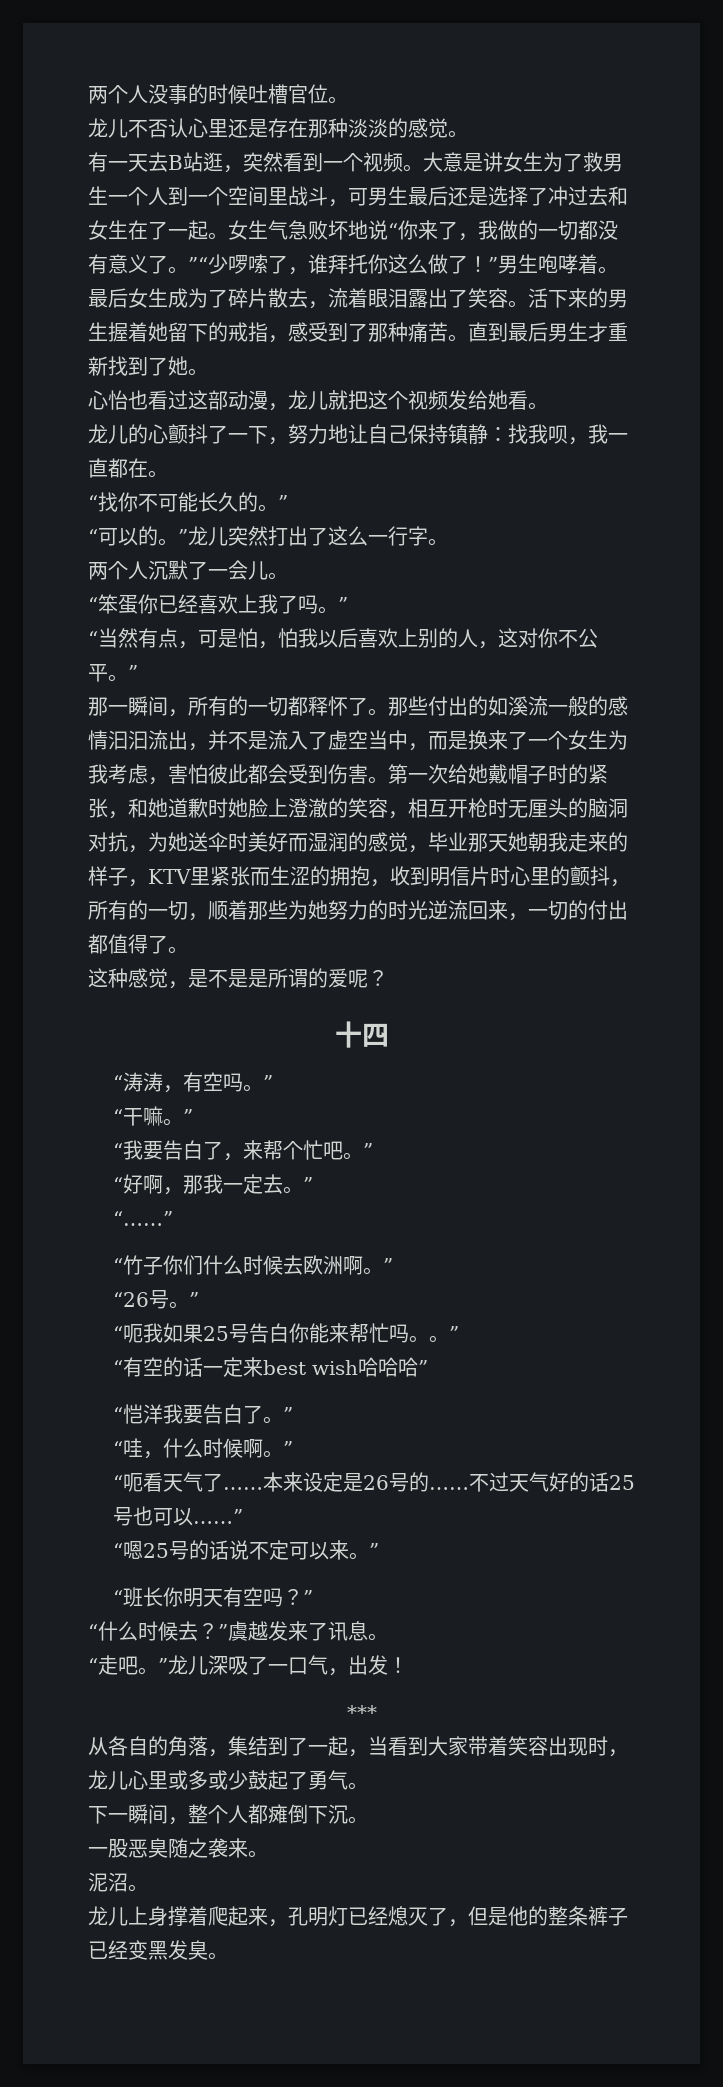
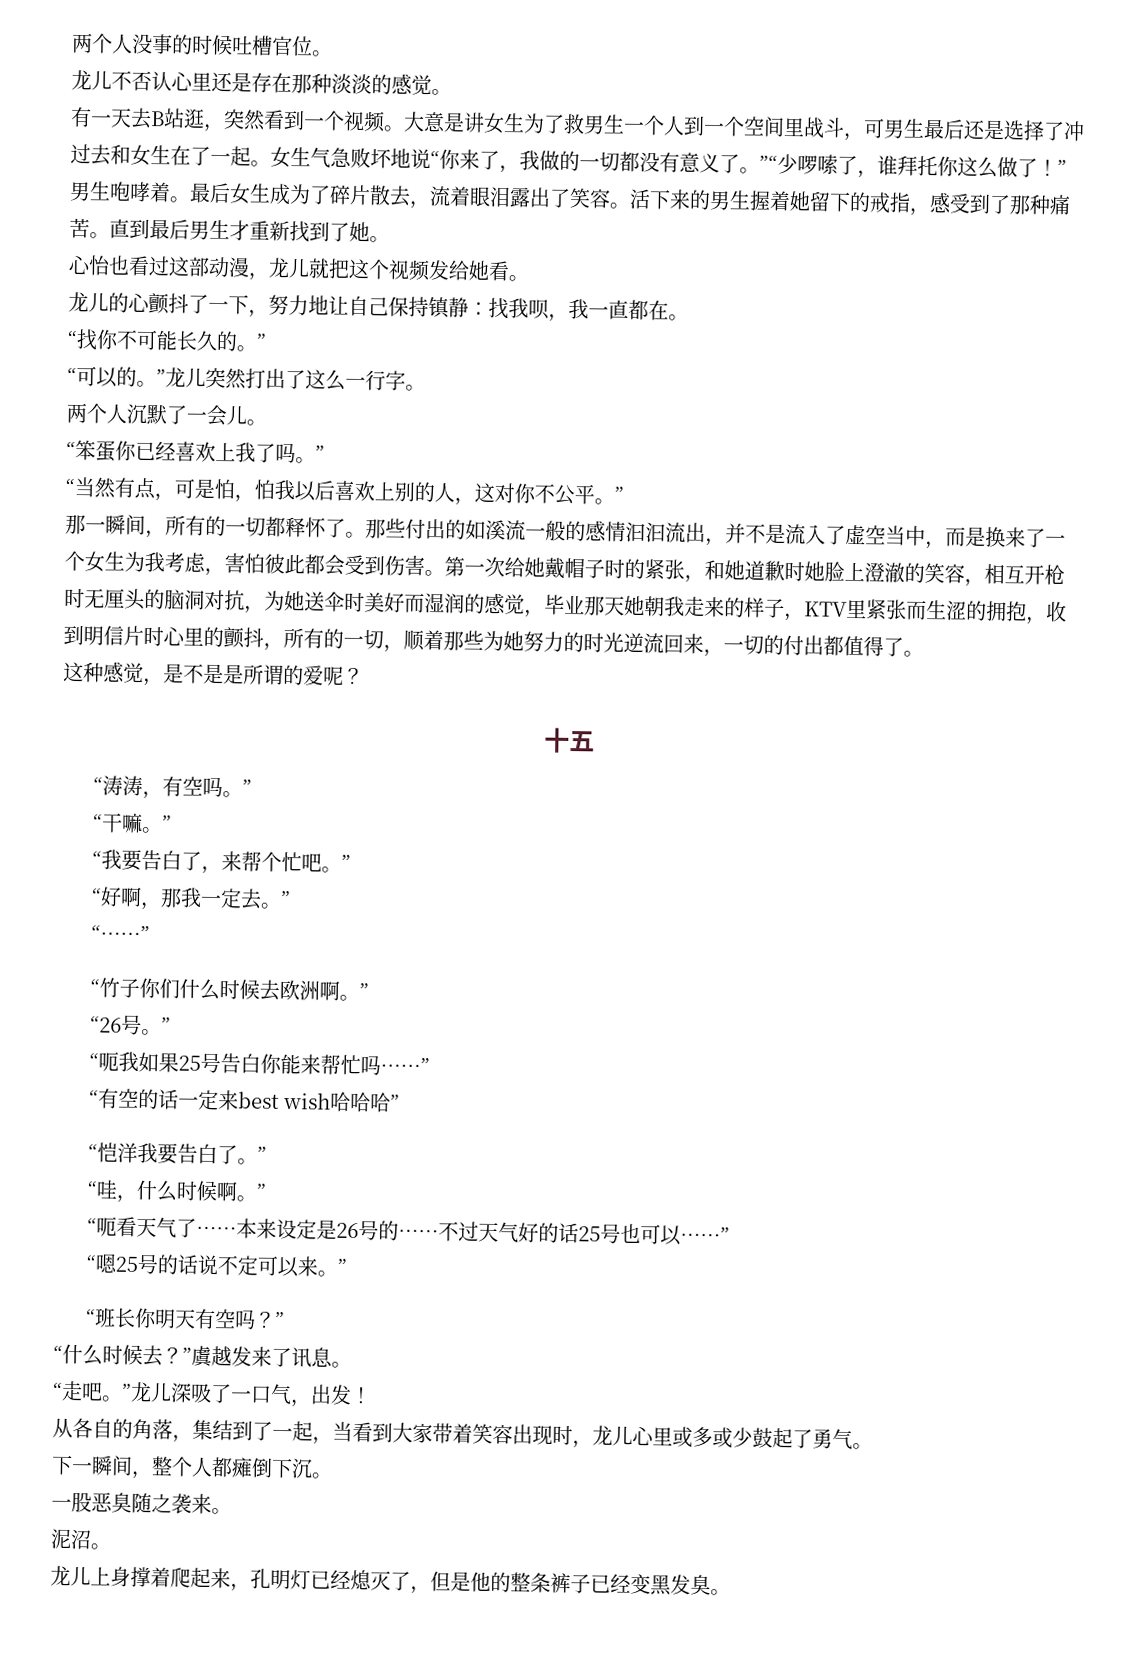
[361,1023,389,1047] 四 -> [569,731,595,752] 五
[408,1326,459,1343] 。。” -> [380,1057,431,1075] ……”
[346,1705,377,1720] // *** -> (372, 1395) none

